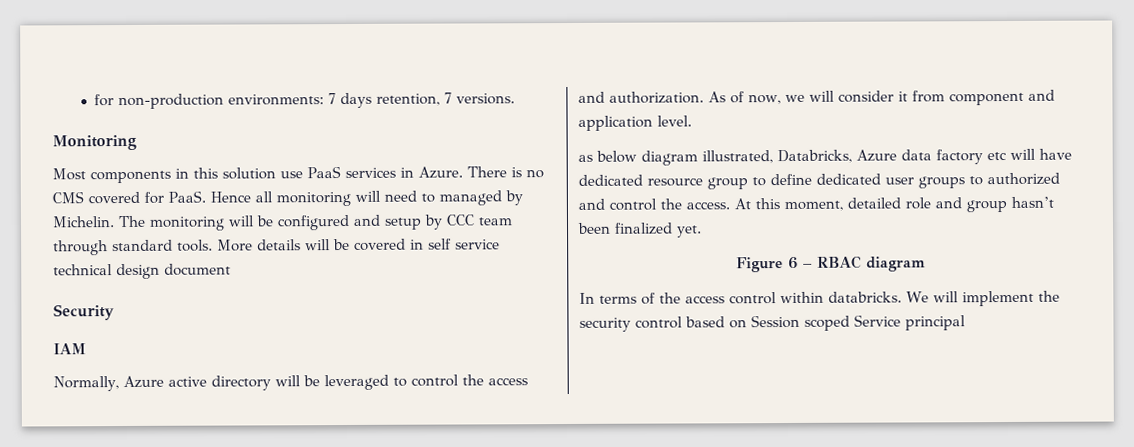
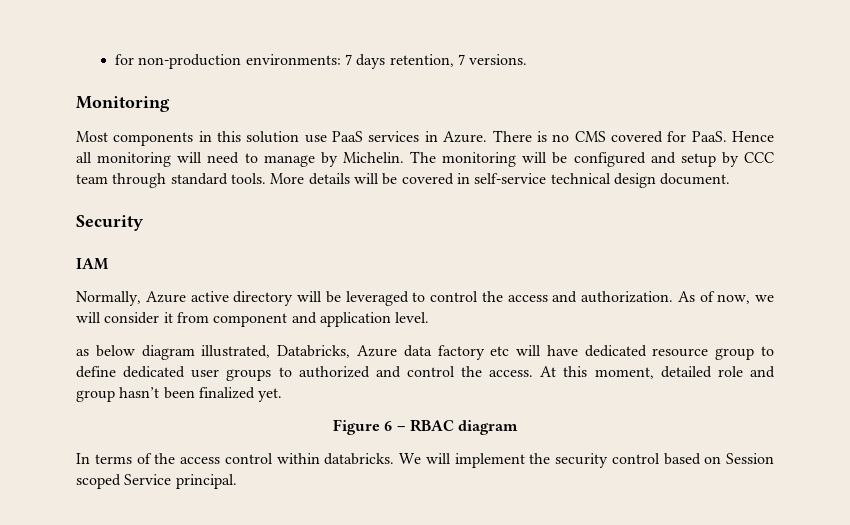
[439,190,502,206] managed -> [263,155,315,167] manage
[428,238,500,250] self service -> [474,173,547,184] self-service
[164,263,231,276] document -> [660,173,731,185] document.
[905,315,966,331] principal -> [175,474,237,489] principal.

